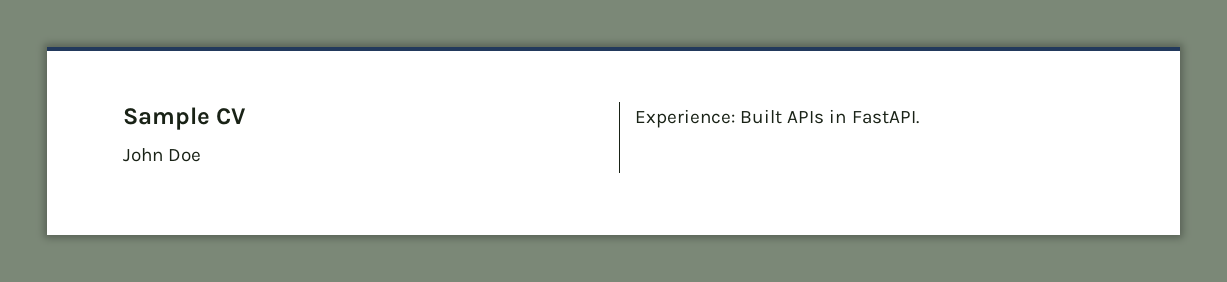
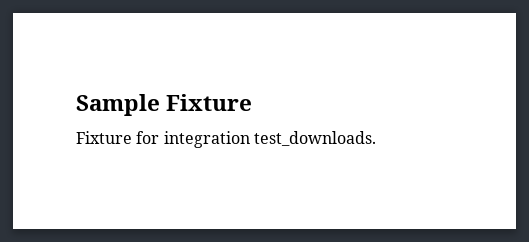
[216,108,247,125] [123,148,202,162] [635,109,919,128] CV // John Doe // Experience: Built APIs in FastAPI. -> [166,94,253,111] [76,131,376,148] Fixture // Fixture for integration test_downloads.

